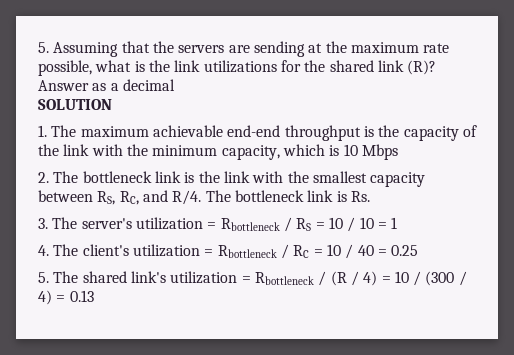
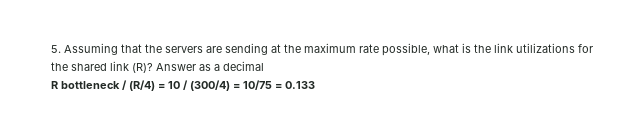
[38,99,112,110] [38,125,477,141] [38,144,398,160] [38,171,426,187] [38,190,370,205] [38,217,398,232] [38,244,419,259] [38,271,467,286] [38,290,94,305] SOLUTION // 1. The maximum achievable end-end throughput is the capacity of the link with the minimum capacity, which is 10 Mbps // 2. The bottleneck link is the link with the smallest capacity between RS, RC, and R/4. The bottleneck link is Rs. // 3. The server's utilization = Rbottleneck / RS = 10 / 10 = 1 // 4. The client's utilization = Rbottleneck / RC = 10 / 40 = 0.25 // 5. The shared link's utilization = Rbottleneck / (R / 4) = 10 / (300 / 4) = 0.13 -> [51,80,315,91] R bottleneck / (R/4) = 10 / (300/4) = 10/75 = 0.133

